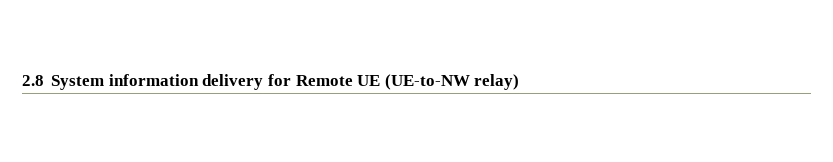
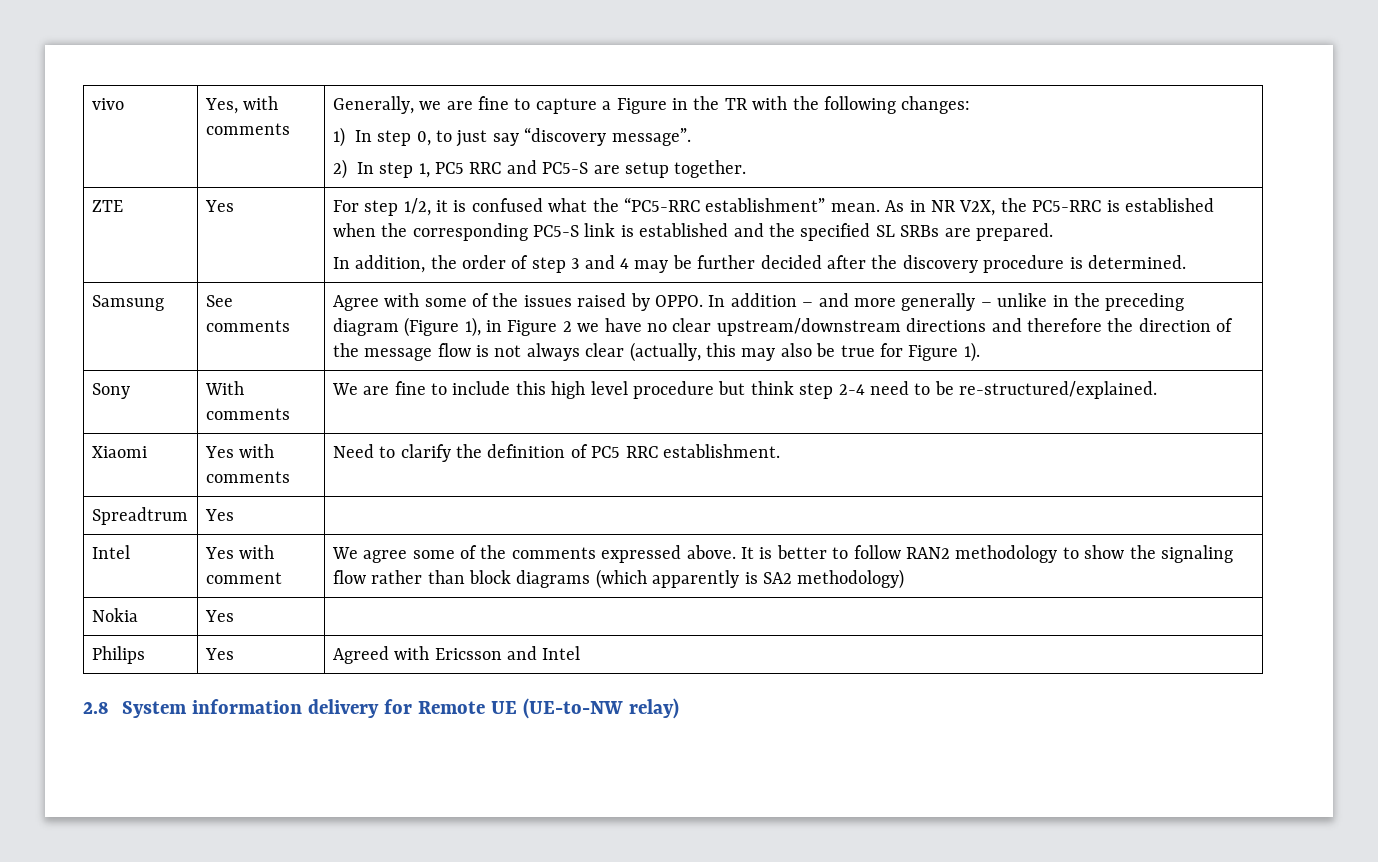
(22, 80) none -> [91,98,124,110] [204,96,279,114] [205,123,290,135] [332,96,971,114] [332,127,691,147] [332,159,747,179] [91,200,123,212] [204,200,234,212] [332,197,1215,216] [332,223,1054,241] [332,255,1187,273] [91,295,164,311] [205,295,233,307] [205,320,290,332] [332,293,1185,311] [332,317,1234,337] [332,342,980,362] [91,383,130,399] [204,381,244,395] [205,408,290,420] [331,381,1158,399] [91,446,147,458] [204,444,275,458] [205,471,290,483] [332,444,781,462] [91,507,188,525] [204,509,234,521] [91,545,130,559] [204,545,275,559] [205,572,282,584] [331,545,1234,563] [332,569,905,589] [91,608,138,622] [204,610,234,622] [91,646,145,664] [204,648,234,660] [332,646,581,664] vivo | Yes, with comments | Generally, we are fine to capture a Figure in the TR with the following changes: // 1) In step 0, to just say “discovery message”. // 2) In step 1, PC5 RRC and PC5-S are setup together. // ZTE | Yes | For step 1/2, it is confused what the “PC5-RRC establishment” mean. As in NR V2X, the PC5-RRC is established when the corresponding PC5-S link is established and the specified SL SRBs are prepared. // In addition, the order of step 3 and 4 may be further decided after the discovery procedure is determined. // Samsung | See comments | Agree with some of the issues raised by OPPO. In addition – and more generally – unlike in the preceding diagram (Figure 1), in Figure 2 we have no clear upstream/downstream directions and therefore the direction of the message flow is not always clear (actually, this may also be true for Figure 1). // Sony | With comments | We are fine to include this high level procedure but think step 2-4 need to be re-structured/explained. // Xiaomi | Yes with comments | Need to clarify the definition of PC5 RRC establishment. // Spreadtrum | Yes | // Intel | Yes with comment | We agree some of the comments expressed above. It is better to follow RAN2 methodology to show the signaling flow rather than block diagrams (which apparently is SA2 methodology) // Nokia | Yes | // Philips | Yes | Agreed with Ericsson and Intel //

